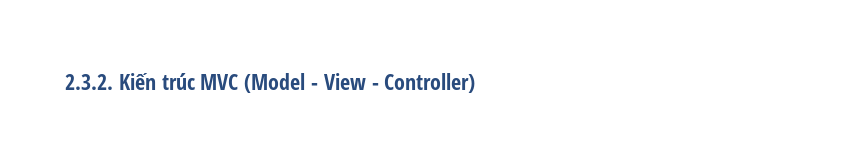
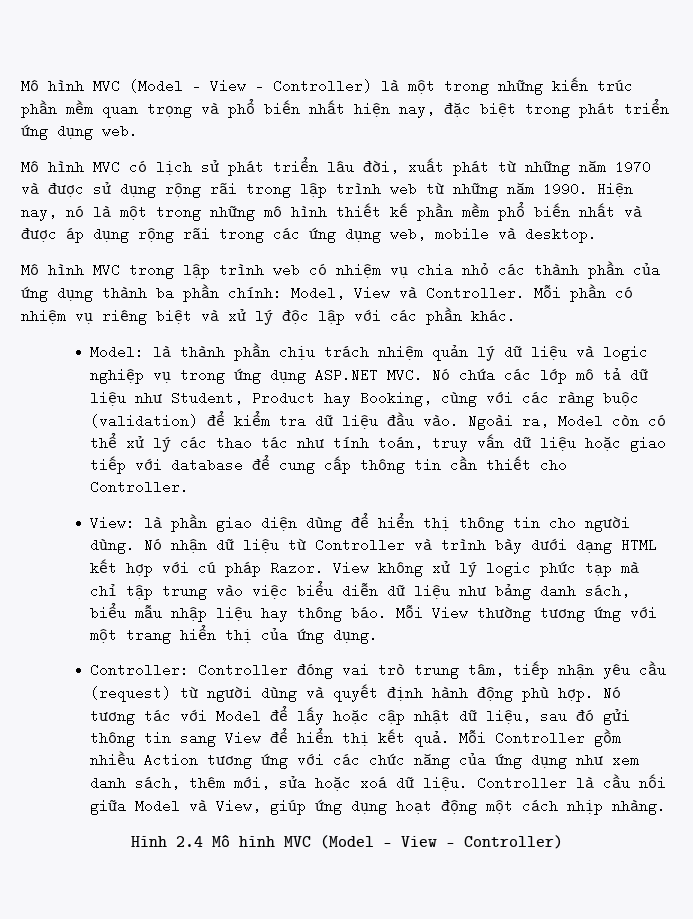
[65,73,476,93] 2.3.2. Kiến trúc MVC (Model - View - Controller) -> [21,77,633,95] [21,99,669,118] [21,124,138,140] [21,157,651,176] [21,182,633,198] [21,202,642,221] [21,227,597,243] [21,261,660,279] [21,284,633,302] [21,307,516,325] [90,343,649,361] [90,368,649,384] [90,391,640,407] [90,411,667,430] [90,433,667,452] [90,455,568,474] [90,480,190,494] [90,513,631,532] [90,538,658,554] [90,559,640,577] [90,581,631,600] [90,603,658,622] [90,625,379,644] [90,661,667,679] [90,684,622,702] [90,706,631,725] [90,728,622,747] [90,751,640,769] [90,774,667,791] [90,799,667,815] [130,835,563,849] Mô hình MVC (Model - View - Controller) là một trong những kiến trúc phần mềm quan trọng và phổ biến nhất hiện nay, đặc biệt trong phát triển ứng dụng web. // Mô hình MVC có lịch sử phát triển lâu đời, xuất phát từ những năm 1970 và được sử dụng rộng rãi trong lập trình web từ những năm 1990. Hiện nay, nó là một trong những mô hình thiết kế phần mềm phổ biến nhất và được áp dụng rộng rãi trong các ứng dụng web, mobile và desktop. // Mô hình MVC trong lập trình web có nhiệm vụ chia nhỏ các thành phần của ứng dụng thành ba phần chính: Model, View và Controller. Mỗi phần có nhiệm vụ riêng biệt và xử lý độc lập với các phần khác. // Model: là thành phần chịu trách nhiệm quản lý dữ liệu và logic nghiệp vụ trong ứng dụng ASP.NET MVC. Nó chứa các lớp mô tả dữ liệu như Student, Product hay Booking, cùng với các ràng buộc (validation) để kiểm tra dữ liệu đầu vào. Ngoài ra, Model còn có thể xử lý các thao tác như tính toán, truy vấn dữ liệu hoặc giao tiếp với database để cung cấp thông tin cần thiết cho Controller. // View: là phần giao diện dùng để hiển thị thông tin cho người dùng. Nó nhận dữ liệu từ Controller và trình bày dưới dạng HTML kết hợp với cú pháp Razor. View không xử lý logic phức tạp mà chỉ tập trung vào việc biểu diễn dữ liệu như bảng danh sách, biểu mẫu nhập liệu hay thông báo. Mỗi View thường tương ứng với một trang hiển thị của ứng dụng. // Controller: Controller đóng vai trò trung tâm, tiếp nhận yêu cầu (request) từ người dùng và quyết định hành động phù hợp. Nó tương tác với Model để lấy hoặc cập nhật dữ liệu, sau đó gửi thông tin sang View để hiển thị kết quả. Mỗi Controller gồm nhiều Action tương ứng với các chức năng của ứng dụng như xem danh sách, thêm mới, sửa hoặc xoá dữ liệu. Controller là cầu nối giữa Model và View, giúp ứng dụng hoạt động một cách nhịp nhàng. // Hình 2.4 Mô hình MVC (Model – View - Controller)

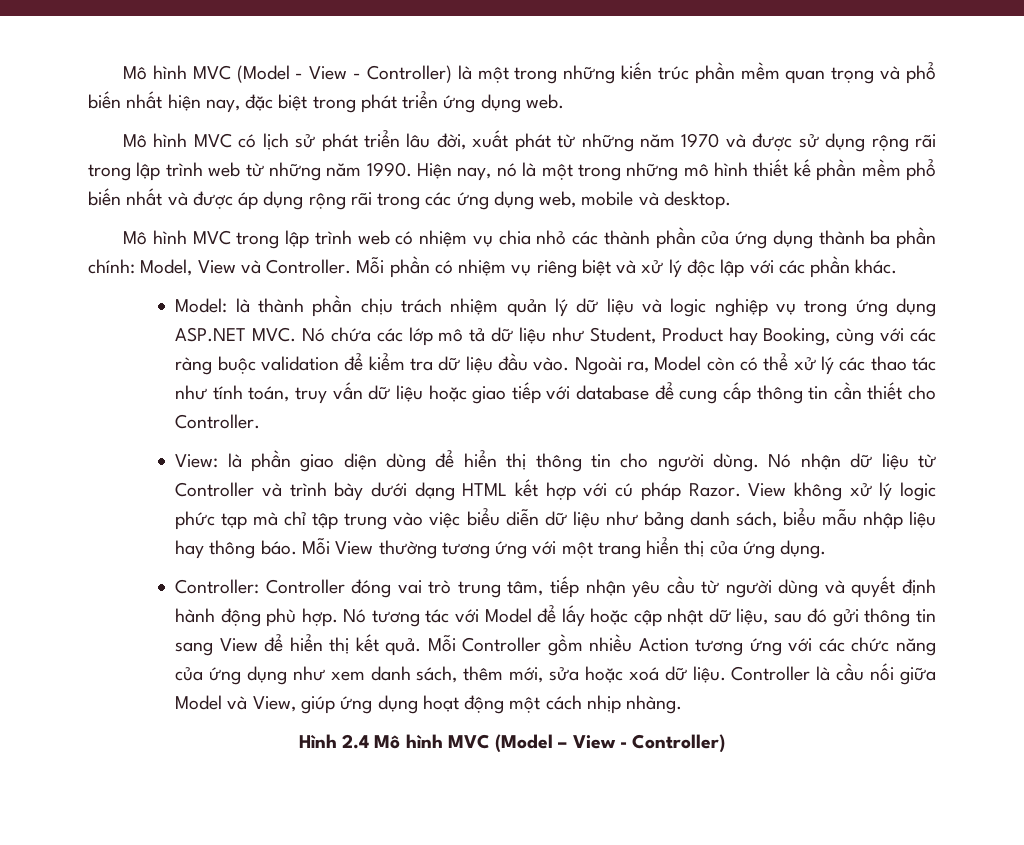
[90,414,199,428] (validation) -> [260,356,339,371] validation
[90,686,172,702] (request) -> (695, 585) none

